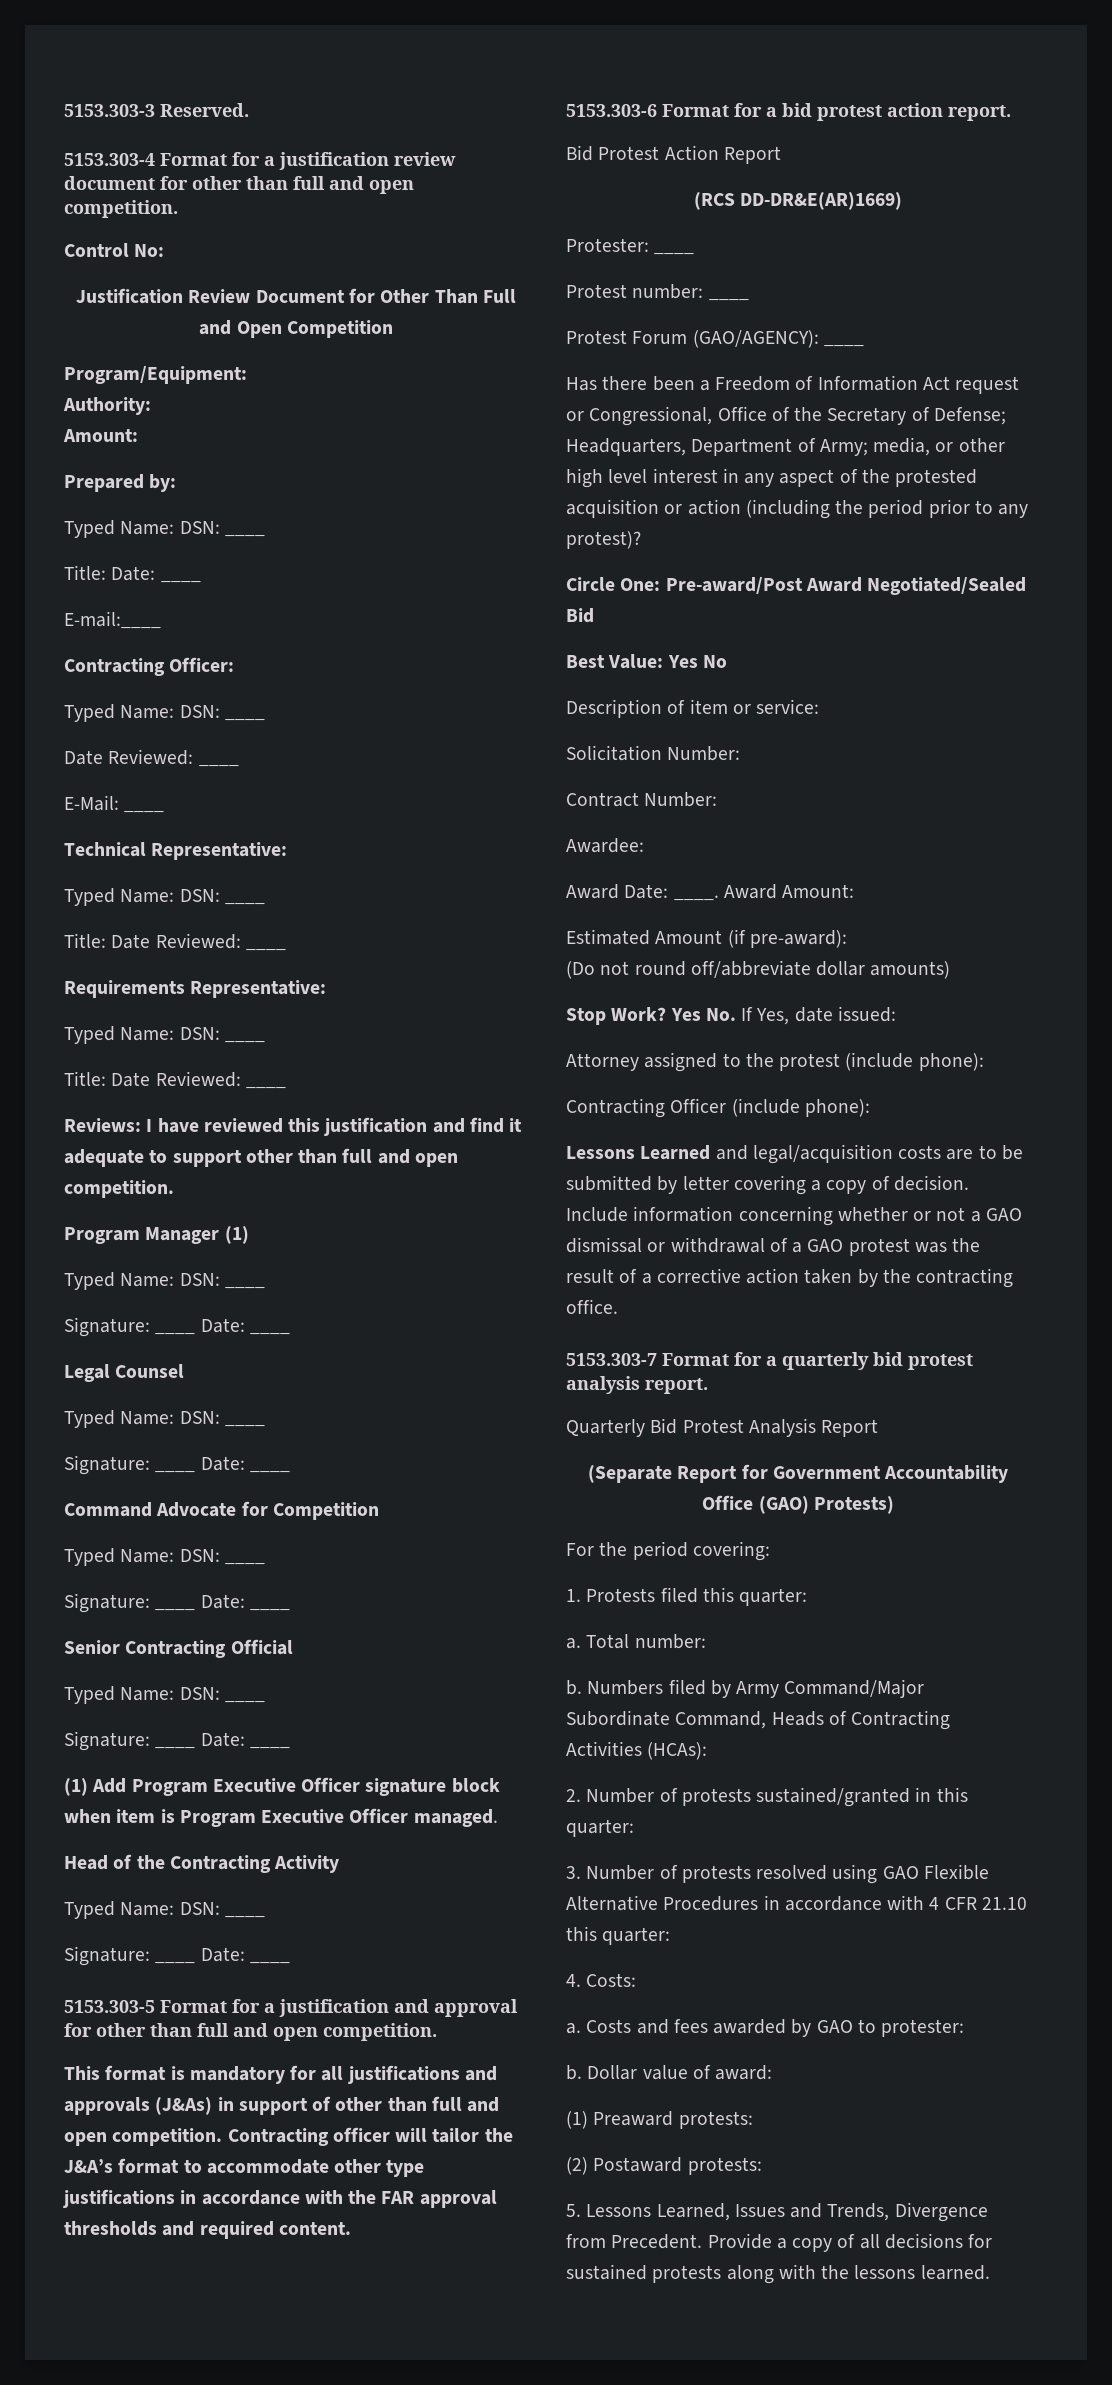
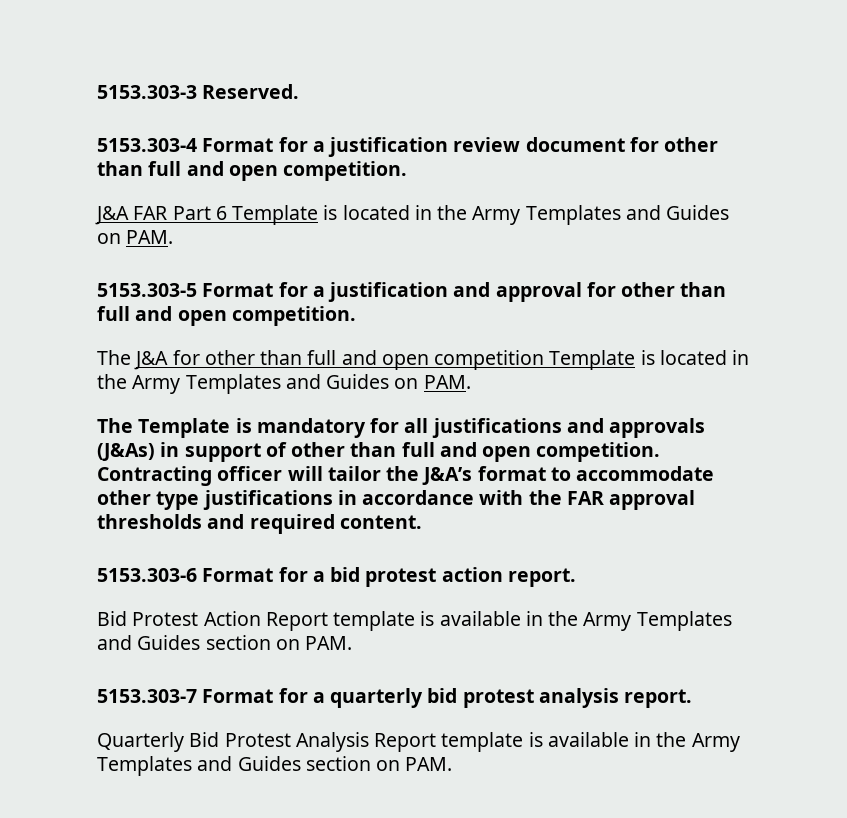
[64,243,165,257] [76,288,516,304] [199,320,393,338] [64,366,247,384] [63,397,151,415] [63,429,138,442] [64,474,177,492] [64,520,220,538] [224,534,265,537] [64,565,201,583] [64,611,161,629] [64,657,235,676] [64,704,220,722] [224,718,265,721] [64,749,239,767] [64,795,165,813] [64,842,288,860] [64,888,220,906] [224,902,265,905] [64,933,286,951] [64,980,327,998] [64,1026,220,1044] [224,1040,265,1043] [64,1071,286,1089] [64,1117,523,1136] [64,1148,458,1167] [64,1180,174,1198] [64,1226,249,1244] [64,1272,220,1290] [224,1286,265,1289] [64,1317,290,1337] [64,1364,185,1382] [64,1410,220,1428] [224,1424,265,1427] [64,1455,290,1475] [64,1501,379,1520] [64,1548,220,1566] [224,1562,265,1565] [64,1593,290,1613] [64,1639,293,1658] [64,1686,220,1704] [224,1700,265,1703] [64,1731,290,1751] [64,1777,500,1796] [64,1808,498,1827] [64,1854,340,1873] [64,1901,220,1919] [224,1915,265,1918] [64,1946,290,1966] Control No: // Justification Review Document for Other Than Full and Open Competition // Program/Equipment: // Authority: // Amount: // Prepared by: // Typed Name: DSN: ____ // Title: Date: ____ // E-mail:____ // Contracting Officer: // Typed Name: DSN: ____ // Date Reviewed: ____ // E-Mail: ____ // Technical Representative: // Typed Name: DSN: ____ // Title: Date Reviewed: ____ // Requirements Representative: // Typed Name: DSN: ____ // Title: Date Reviewed: ____ // Reviews: I have reviewed this justification and find it adequate to support other than full and open competition. // Program Manager (1) // Typed Name: DSN: ____ // Signature: ____ Date: ____ // Legal Counsel // Typed Name: DSN: ____ // Signature: ____ Date: ____ // Command Advocate for Competition // Typed Name: DSN: ____ // Signature: ____ Date: ____ // Senior Contracting Official // Typed Name: DSN: ____ // Signature: ____ Date: ____ // (1) Add Program Executive Officer signature block when item is Program Executive Officer managed. // Head of the Contracting Activity // Typed Name: DSN: ____ // Signature: ____ Date: ____ -> [95,205,730,225] [97,230,174,244] J&A FAR Part 6 Template is located in the Army Templates and Guides on PAM.
[64,2065,167,2081] This format -> [97,350,750,370] [97,374,471,394] [97,418,231,438] The J&A for other than full and open competition Template is located in the Army Templates and Guides on PAM. // The Template
[693,192,903,210] [566,238,649,252] [654,252,695,255] [566,284,749,301] [566,330,864,348] [566,375,1020,394] [566,406,1006,426] [566,437,1005,456] [566,468,978,488] [566,499,1029,519] [566,531,641,549] [566,577,1027,595] [566,608,594,623] [566,654,727,669] [566,699,820,718] [566,745,741,761] [566,792,718,807] [566,838,644,853] [566,884,855,901] [566,929,847,948] [566,960,951,979] [566,1006,896,1025] [566,1052,984,1072] [566,1098,870,1118] [566,1144,1023,1164] [566,1175,969,1195] [566,1206,1022,1226] [566,1237,981,1256] [566,1268,1014,1288] [566,1299,618,1314] // (RCS DD-DR&E(AR)1669) // Protester: ____ // Protest number: ____ // Protest Forum (GAO/AGENCY): ____ // Has there been a Freedom of Information Act request or Congressional, Office of the Secretary of Defense; Headquarters, Department of Army; media, or other high level interest in any aspect of the protested acquisition or action (including the period prior to any protest)? // Circle One: Pre-award/Post Award Negotiated/Sealed Bid // Best Value: Yes No // Description of item or service: // Solicitation Number: // Contract Number: // Awardee: // Award Date: ____. Award Amount: // Estimated Amount (if pre-award): // (Do not round off/abbreviate dollar amounts) // Stop Work? Yes No. If Yes, date issued: // Attorney assigned to the protest (include phone): // Contracting Officer (include phone): // Lessons Learned and legal/acquisition costs are to be submitted by letter covering a copy of decision. Include information concerning whether or not a GAO dismissal or withdrawal of a GAO protest was the result of a corrective action taken by the contracting office. -> [333,611,732,631] [97,635,353,650] template is available in the Army Templates and Guides section on PAM.
[587,1464,1009,1483] [702,1495,894,1514] [566,1541,770,1561] [566,1587,808,1606] [566,1634,706,1649] [566,1679,925,1698] [566,1710,951,1730] [566,1741,708,1760] [566,1787,968,1807] [566,1819,634,1837] [566,1864,989,1884] [566,1895,1027,1911] [566,1926,671,1945] [566,1973,637,1987] [566,2019,965,2037] [566,2065,773,2080] [566,2111,753,2129] [566,2157,762,2175] [566,2202,988,2222] [566,2233,993,2252] [566,2264,990,2284] // (Separate Report for Government Accountability Office (GAO) Protests) // For the period covering: // 1. Protests filed this quarter: // a. Total number: // b. Numbers filed by Army Command/Major Subordinate Command, Heads of Contracting Activities (HCAs): // 2. Number of protests sustained/granted in this quarter: // 3. Number of protests resolved using GAO Flexible Alternative Procedures in accordance with 4 CFR 21.10 this quarter: // 4. Costs: // a. Costs and fees awarded by GAO to protester: // b. Dollar value of award: // (1) Preaward protests: // (2) Postaward protests: // 5. Lessons Learned, Issues and Trends, Divergence from Precedent. Provide a copy of all decisions for sustained protests along with the lessons learned. -> [441,732,740,752] [97,756,453,776] template is available in the Army Templates and Guides section on PAM.

